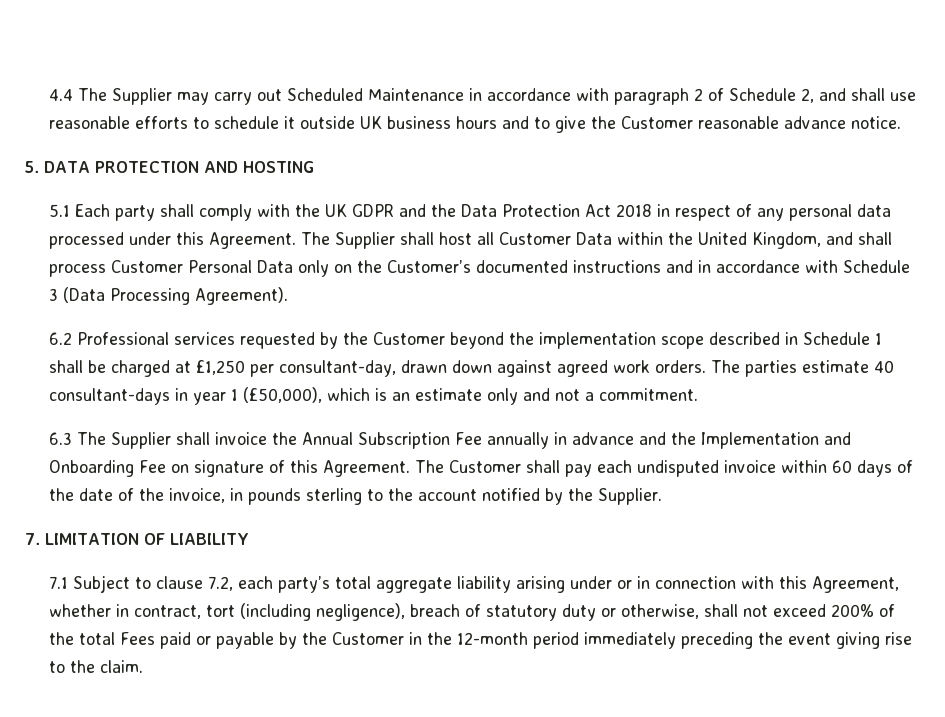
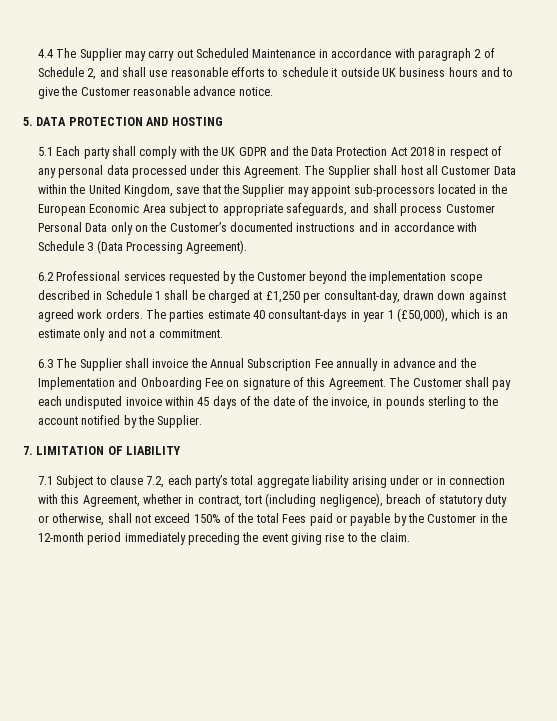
(821, 240) none -> [176,184,507,197] [37,203,347,216] save that the Supplier may appoint sub-processors located in the European Economic Area subject to appropriate safeguards,
[831,460,852,473] 60 -> [197,397,210,406] 45
[830,604,874,617] 200% -> [193,514,221,523] 150%

